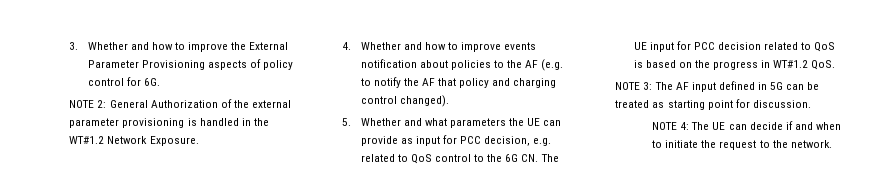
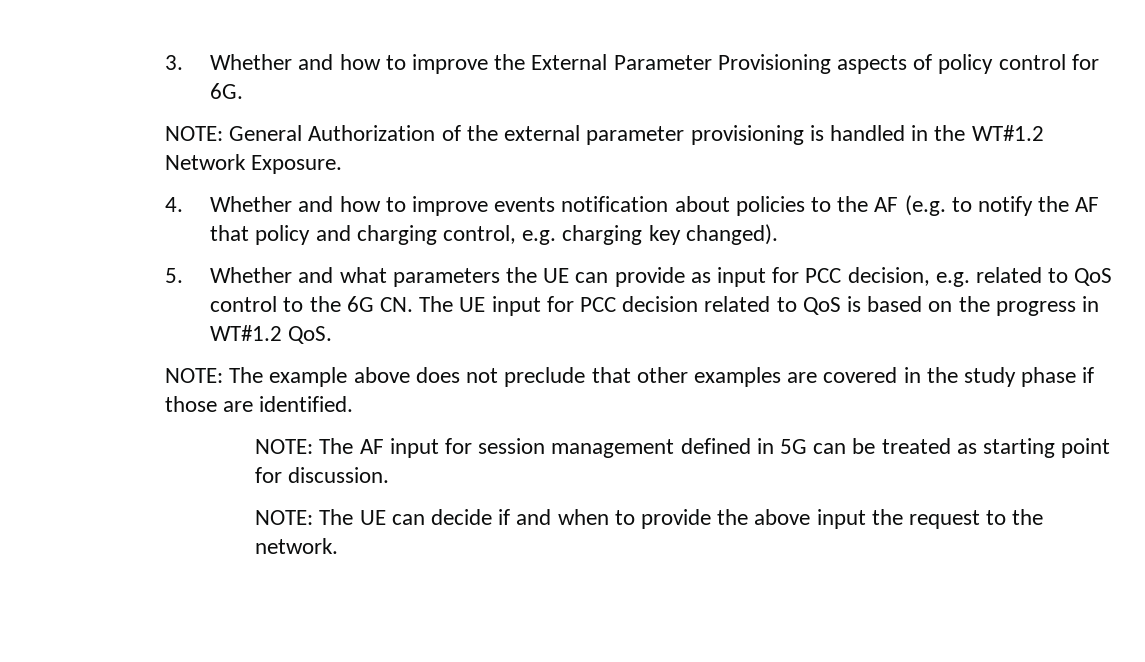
[69,100,107,108] NOTE 2: -> [165,126,224,141] NOTE:
[360,96,397,104] control -> [442,225,681,245] control, e.g. charging key
[615,82,716,92] NOTE 3: The AF input -> [165,367,1095,387] [165,396,354,412] [255,438,675,458] NOTE: The example above does not preclude that other examples are covered in the study phase if those are identified. // NOTE: The AF input for session management
[652,122,690,130] NOTE 4: -> [255,510,314,525] NOTE:
[665,140,699,148] initiate -> [641,509,866,529] provide the above input

